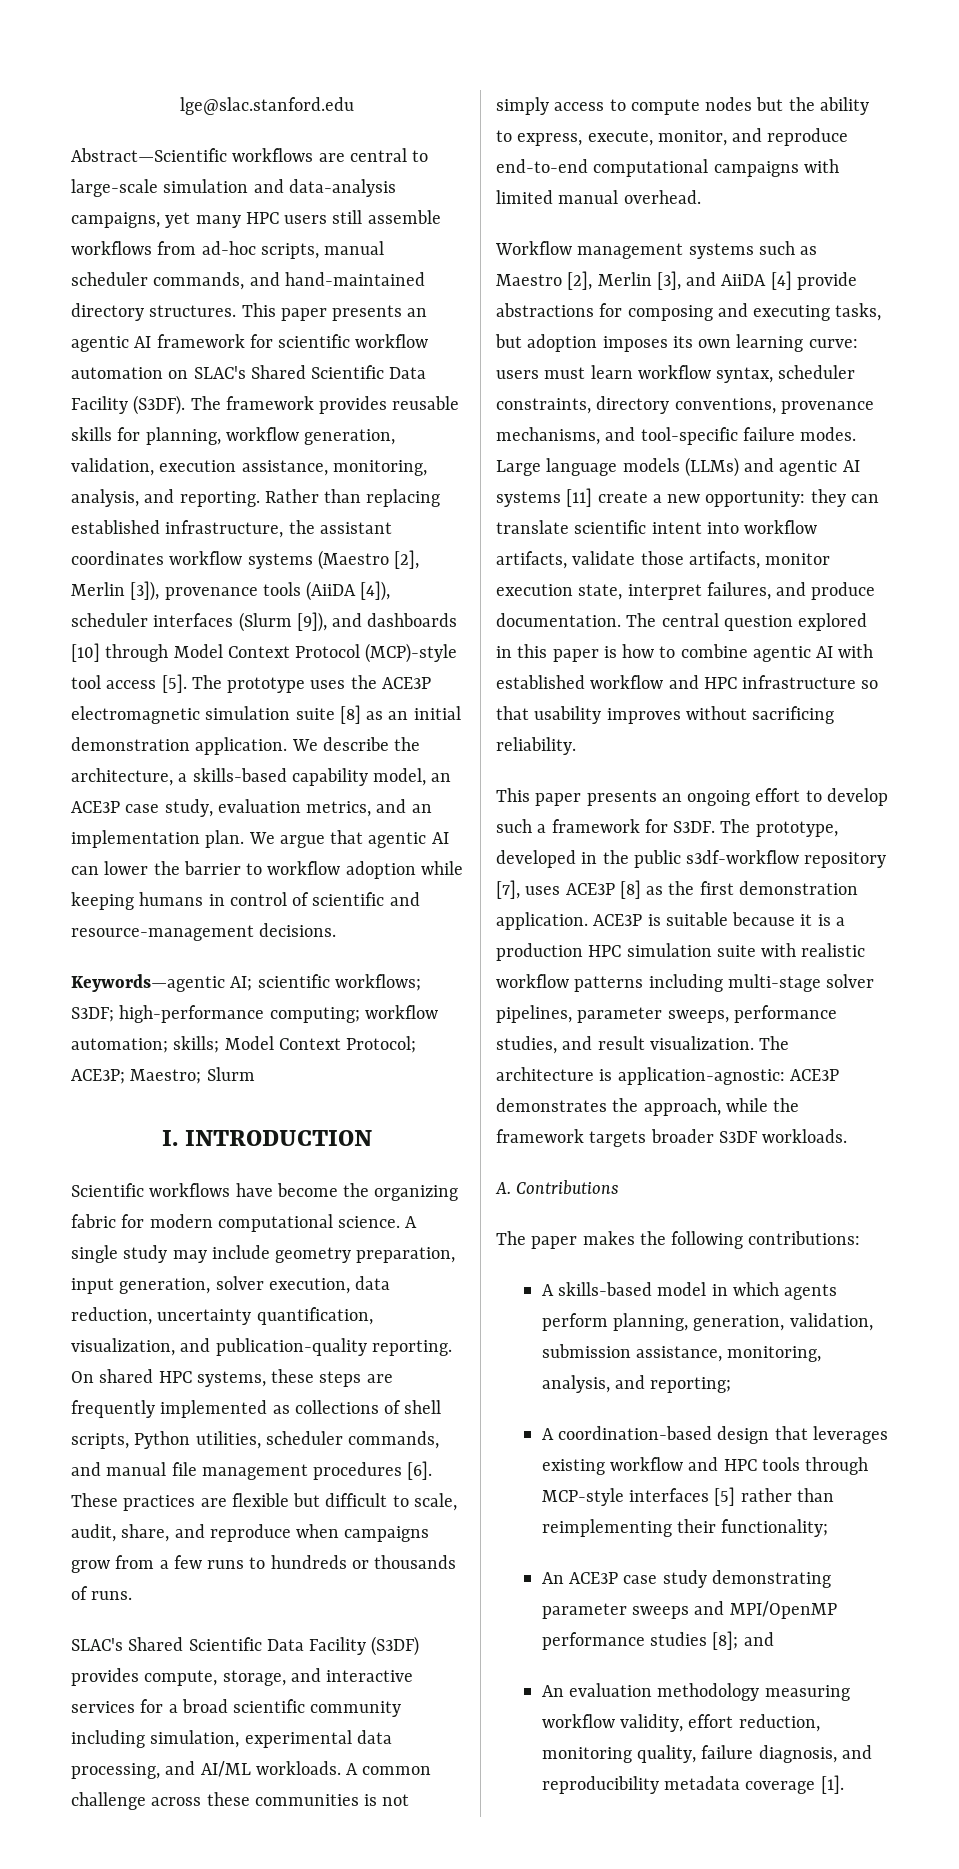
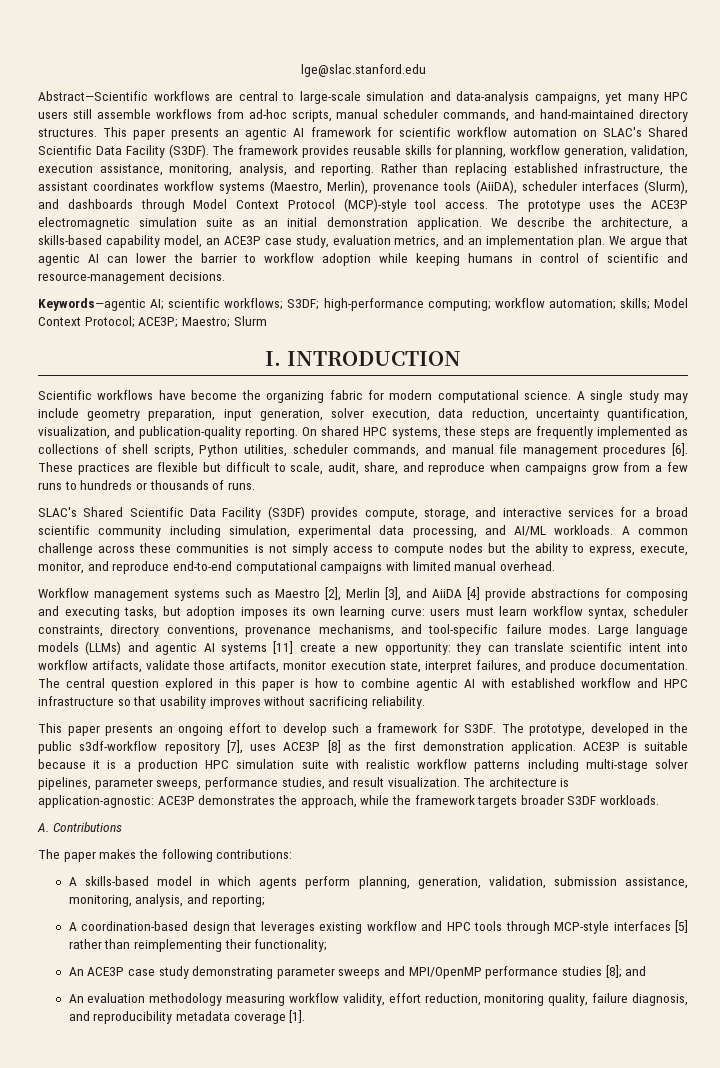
[317,550,420,570] [71,581,391,601] [71,612,327,632] (Maestro [2], Merlin [3]), provenance tools (AiiDA [4]), scheduler interfaces (Slurm [9]), -> [270,180,688,194] (Maestro, Merlin), provenance tools (AiiDA), scheduler interfaces (Slurm),
[71,643,100,662] [10] -> (133, 204) none
[106,674,187,693] access [5]. -> [445,202,489,209] access.
[339,705,361,724] [8] -> (234, 222) none

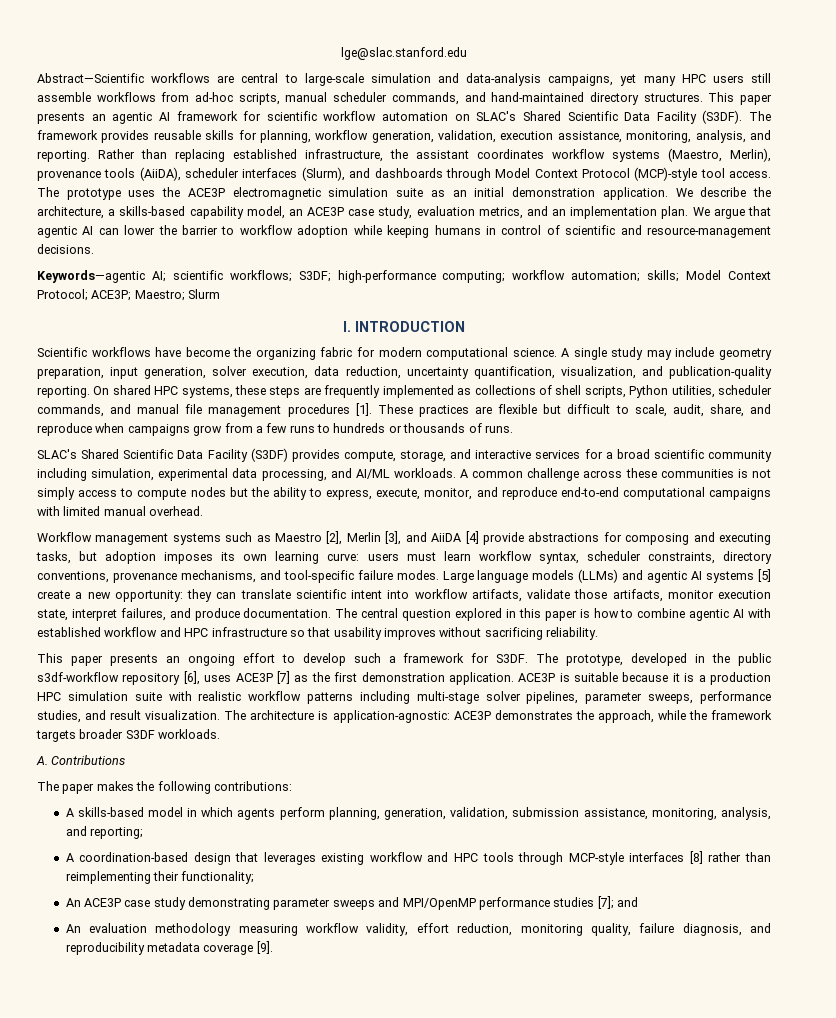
[672,443,689,456] [6]. -> [355,403,372,416] [1].
[273,641,294,654] [11] -> [757,569,771,582] [5]
[226,740,243,754] [7], -> [183,671,200,685] [6],
[327,740,341,753] [8] -> [276,671,290,684] [7]
[675,920,689,933] [5] -> [689,851,703,864] [8]
[605,965,622,978] [8]; -> [597,896,614,909] [7];
[289,1010,306,1023] [1]. -> [256,941,273,954] [9].

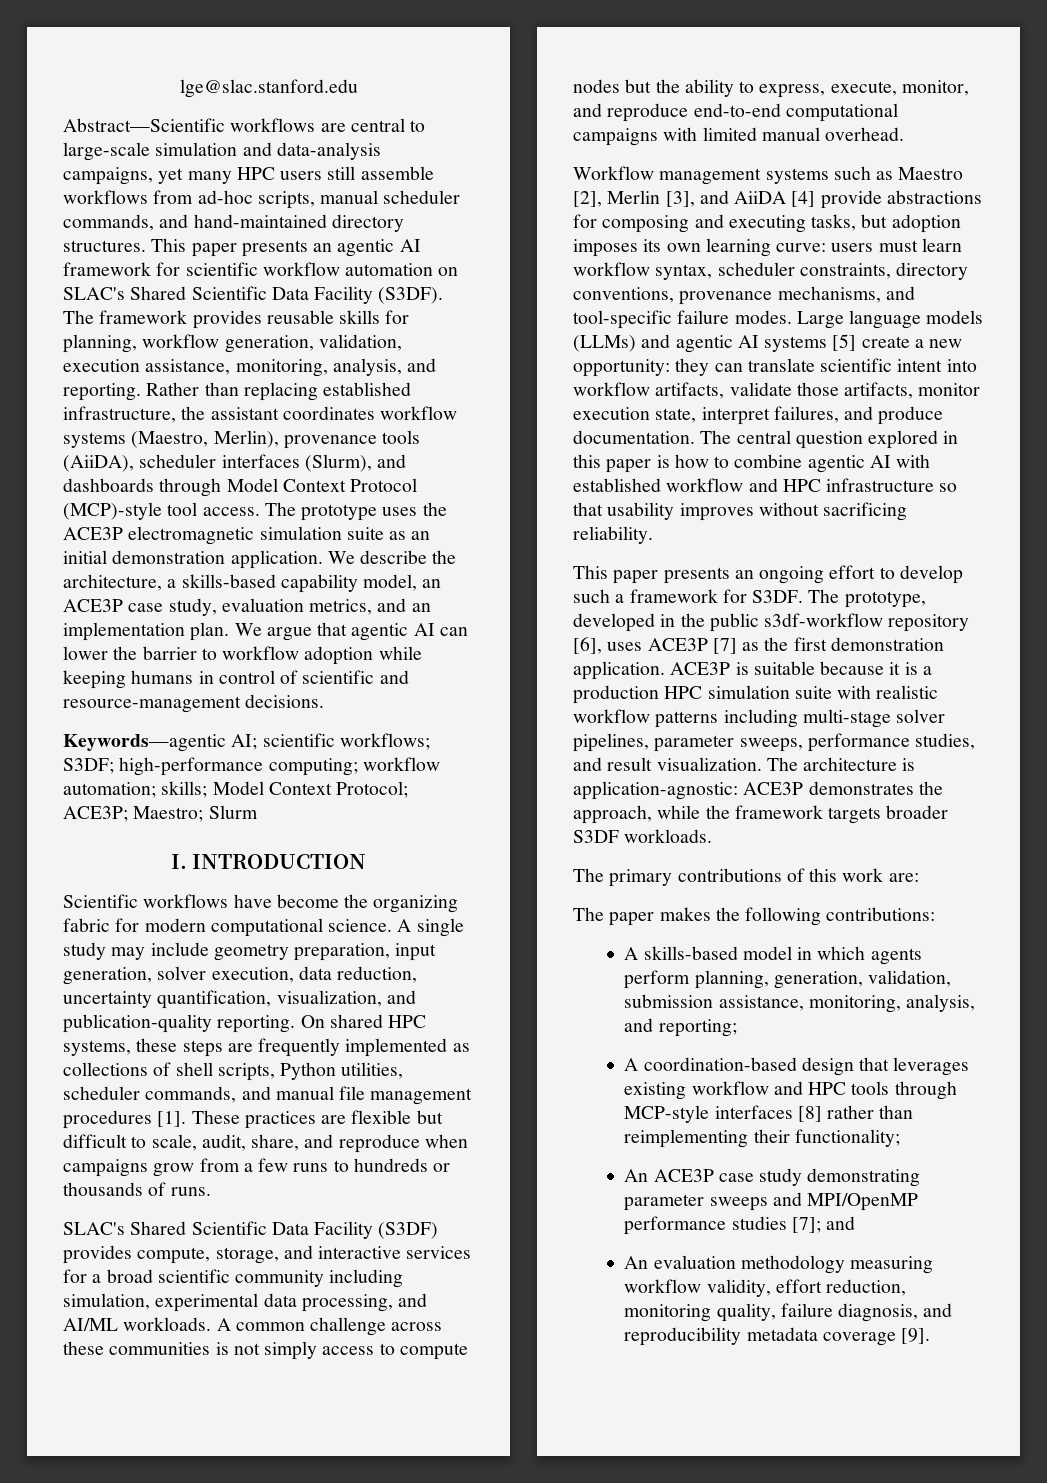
[36,755,126,765] A. Contributions -> [573,868,919,887] The primary contributions of this work are:

